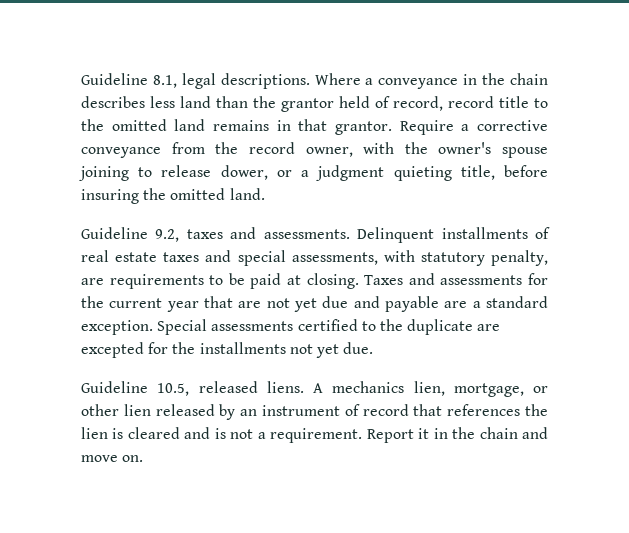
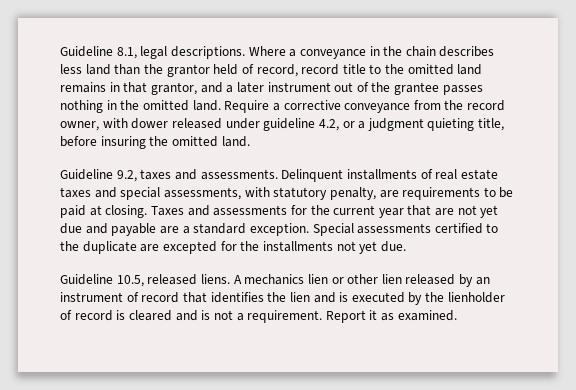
[334,121,392,135] grantor. -> [150,82,483,95] [60,100,221,113] grantor, and a later instrument out of the grantee passes nothing in the omitted land.
[404,142,548,158] [79,165,268,181] the owner's spouse joining to release dower, -> [131,118,339,131] dower released under guideline 4.2,
[413,381,524,397] lien, mortgage, -> [307,274,328,284] lien
[447,404,521,416] references -> [210,292,264,303] identifies
(108, 433) none -> [313,292,505,305] [60,310,113,321] and is executed by the lienholder of record
[433,427,548,439] [81,455,144,462] in the chain and move on. -> [381,310,457,321] as examined.

